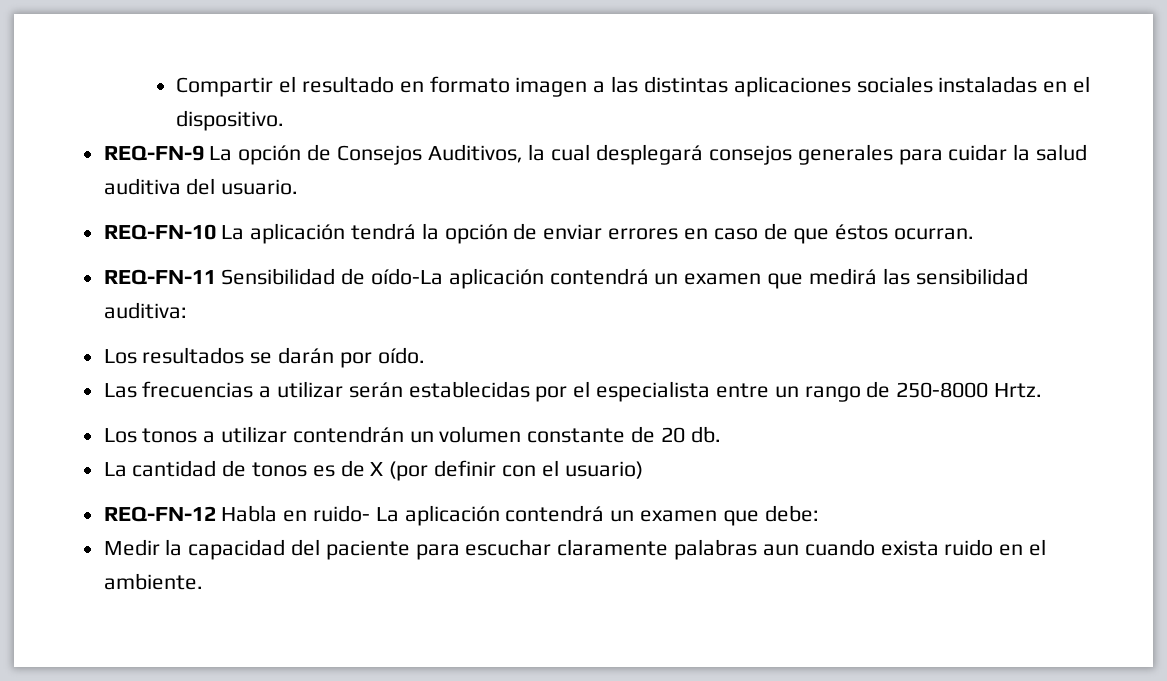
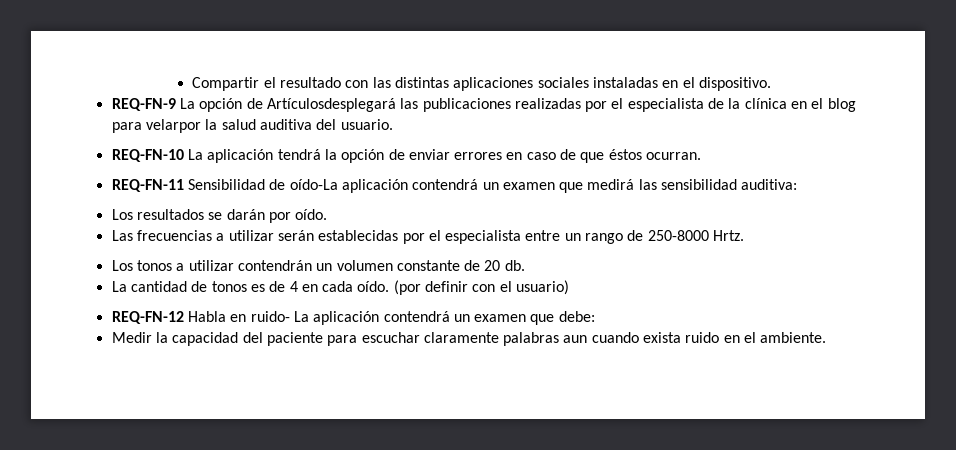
[399,76,606,97] en formato imagen a -> [345,80,369,88] con
[336,144,1008,165] Consejos Auditivos, la cual desplegará consejos generales para cuidar -> [266,98,856,112] [111,119,201,133] Artículosdesplegará las publicaciones realizadas por el especialista de la clínica en el blog para velarpor
[370,462,384,476] X -> [289,281,390,292] 4 en cada oído.

